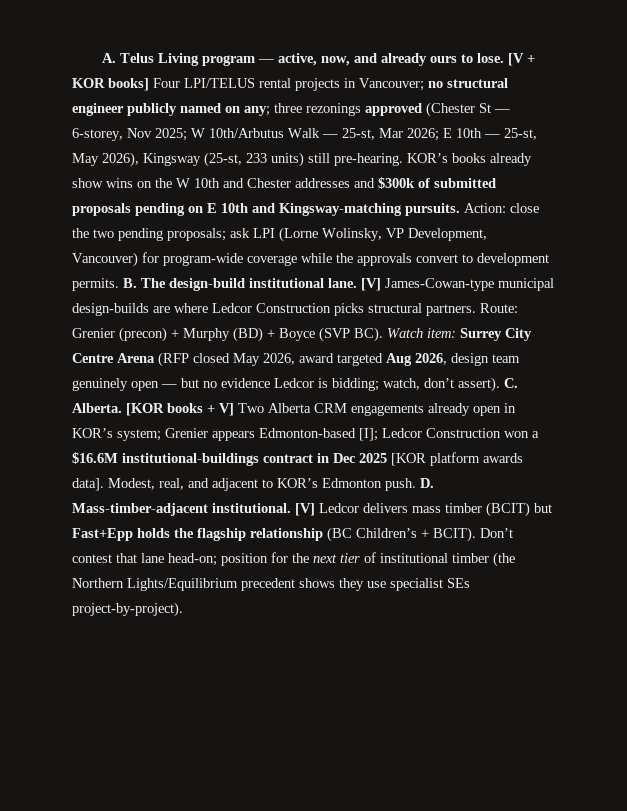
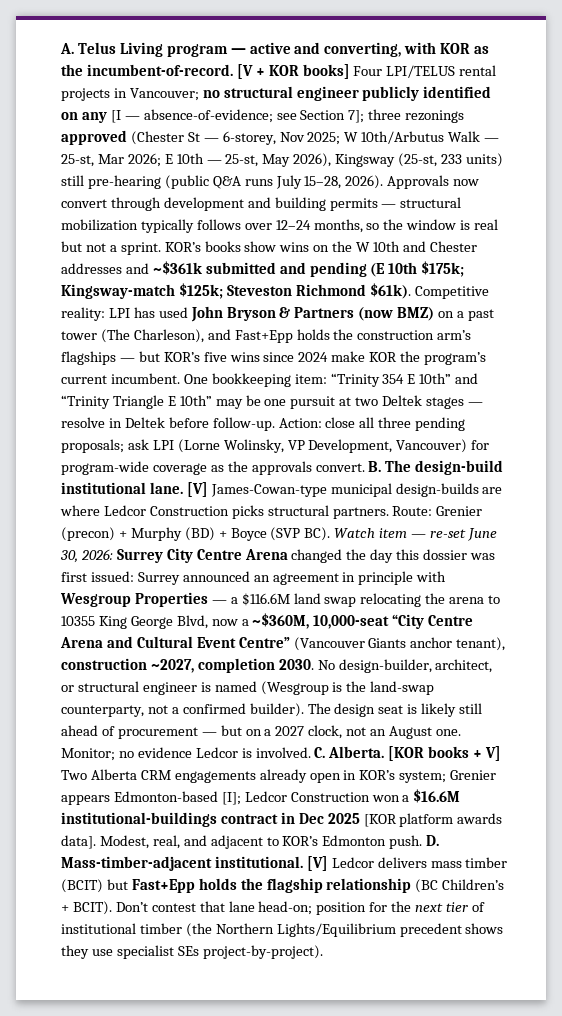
[277,53,504,66] active, now, and already ours to lose. -> [249,42,490,57] [61,64,233,76] active and converting, with KOR as the incumbent-of-record.
[180,103,270,116] named on any; -> [423,86,492,98] [61,109,365,123] identified on any [I — absence-of-evidence; see Section 7];
[334,153,403,166] pre-hearing. -> [87,175,480,189] [61,197,462,211] [61,219,499,233] [61,241,161,255] pre-hearing (public Q&A runs July 15–28, 2026). Approvals now convert through development and building permits — structural mobilization typically follows over 12–24 months, so the window is real but not a sprint.
[490,153,532,166] already -> (241, 246) none
[378,177,496,189] [72,203,539,216] [72,228,114,238] $300k of submitted proposals pending on E 10th and Kingsway-matching pursuits. Action: close the two -> [152,261,465,277] [61,283,489,299] [61,306,494,322] [61,329,472,343] [61,351,487,365] [61,373,479,387] [61,395,483,409] [61,417,412,431] ~$361k submitted and pending (E 10th $175k; Kingsway-match $125k; Steveston Richmond $61k). Competitive reality: LPI has used John Bryson & Partners (now BMZ) on a past tower (The Charleson), and Fast+Epp holds the construction arm’s flagships — but KOR’s five wins since 2024 make KOR the program’s current incumbent. One bookkeeping item: “Trinity 354 E 10th” and “Trinity Triangle E 10th” may be one pursuit at two Deltek stages — resolve in Deltek before follow-up. Action: close all three
[301,253,332,263] while -> [210,465,224,472] as
[416,253,549,266] [72,278,119,291] convert to development permits. -> [315,463,365,472] convert.
[427,328,532,341] [72,352,520,367] [72,377,500,392] item: Surrey City Centre Arena (RFP closed May 2026, award targeted Aug 2026, design team genuinely open — but no evidence Ledcor is bidding; watch, don’t assert). -> [379,528,497,541] [60,548,496,563] [61,571,447,585] [60,592,501,607] [61,613,474,629] [60,636,506,651] [61,658,493,673] [61,681,435,695] [61,703,483,717] [61,725,461,739] [61,747,311,761] item — re-set June 30, 2026: Surrey City Centre Arena changed the day this dossier was first issued: Surrey announced an agreement in principle with Wesgroup Properties — a $116.6M land swap relocating the arena to 10355 King George Blvd, now a ~$360M, 10,000-seat “City Centre Arena and Cultural Event Centre” (Vancouver Giants anchor tenant), construction ~2027, completion 2030. No design-builder, architect, or structural engineer is named (Wesgroup is the land-swap counterparty, not a confirmed builder). The design seat is likely still ahead of procurement — but on a 2027 clock, not an August one. Monitor; no evidence Ledcor is involved.

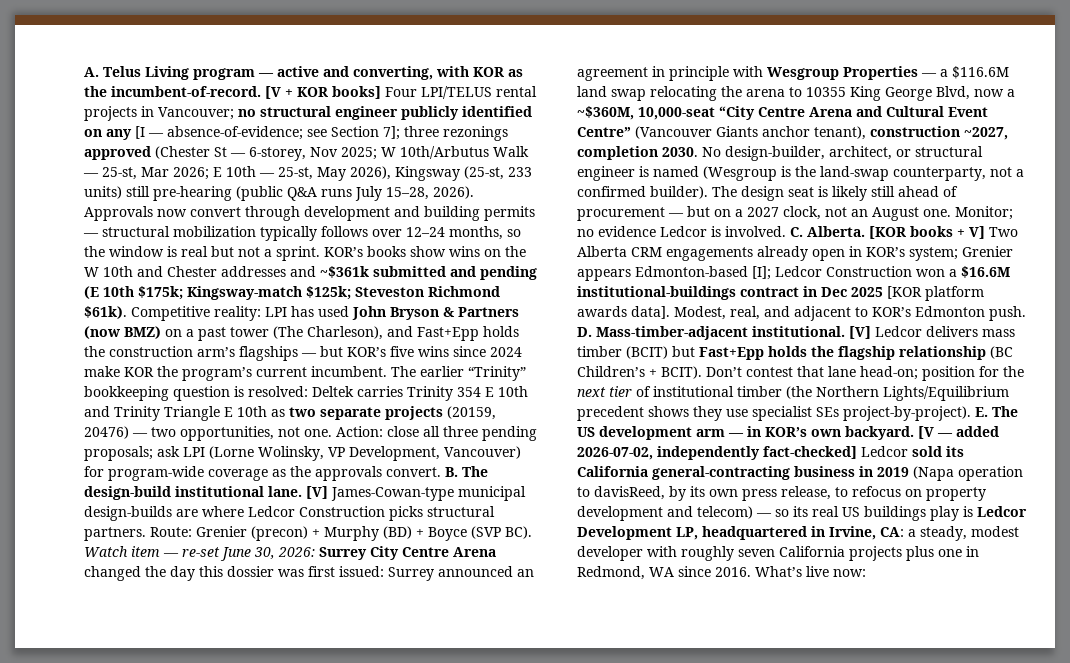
[183,373,479,387] [61,395,483,409] [61,417,275,431] One bookkeeping item: “Trinity 354 E 10th” and “Trinity Triangle E 10th” may be one pursuit at two Deltek stages — resolve in Deltek before follow-up. -> [391,366,526,381] [84,386,528,401] [84,406,496,421] [84,426,332,441] The earlier “Trinity” bookkeeping question is resolved: Deltek carries Trinity 354 E 10th and Trinity Triangle E 10th as two separate projects (20159, 20476) — two opportunities, not one.
(323, 952) none -> [975,406,1018,417] [577,426,999,440] [577,446,964,460] [577,466,1023,481] [577,486,986,501] [577,506,1027,521] [577,526,1019,541] [577,546,979,561] [577,566,866,580] E. The US development arm — in KOR’s own backyard. [V — added 2026-07-02, independently fact-checked] Ledcor sold its California general-contracting business in 2019 (Napa operation to davisReed, by its own press release, to refocus on property development and telecom) — so its real US buildings play is Ledcor Development LP, headquartered in Irvine, CA: a steady, modest developer with roughly seven California projects plus one in Redmond, WA since 2016. What’s live now:

